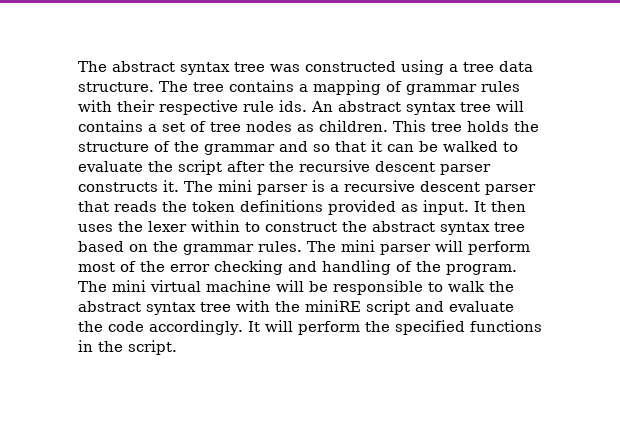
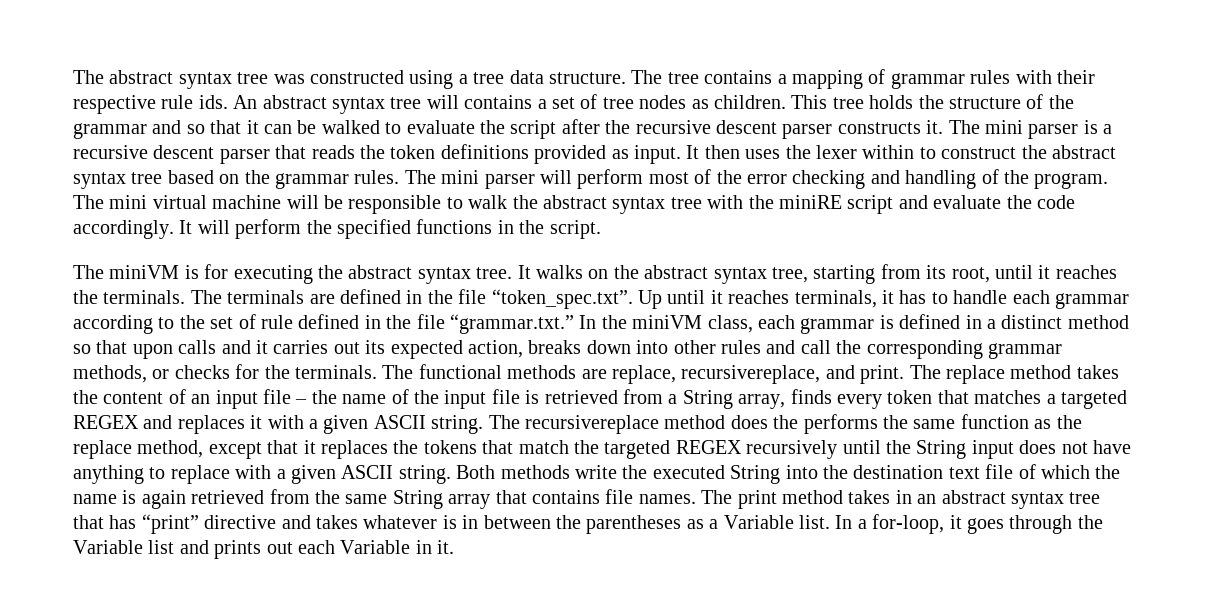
(177, 347) none -> [73,264,1117,284] [73,289,1129,309] [73,314,1129,334] [73,340,1062,359] [73,364,1119,384] [73,389,1127,409] [73,414,1082,434] [73,440,1131,459] [73,464,1121,484] [73,489,1101,509] [73,514,1103,534] [73,540,455,559] // The miniVM is for executing the abstract syntax tree. It walks on the abstract syntax tree, starting from its root, until it reaches the terminals. The terminals are defined in the file “token_spec.txt”. Up until it reaches terminals, it has to handle each grammar according to the set of rule defined in the file “grammar.txt.” In the miniVM class, each grammar is defined in a distinct method so that upon calls and it carries out its expected action, breaks down into other rules and call the corresponding grammar methods, or checks for the terminals. The functional methods are replace, recursivereplace, and print. The replace method takes the content of an input file – the name of the input file is retrieved from a String array, finds every token that matches a targeted REGEX and replaces it with a given ASCII string. The recursivereplace method does the performs the same function as the replace method, except that it replaces the tokens that match the targeted REGEX recursively until the String input does not have anything to replace with a given ASCII string. Both methods write the executed String into the destination text file of which the name is again retrieved from the same String array that contains file names. The print method takes in an abstract syntax tree that has “print” directive and takes whatever is in between the parentheses as a Variable list. In a for-loop, it goes through the Variable list and prints out each Variable in it.

